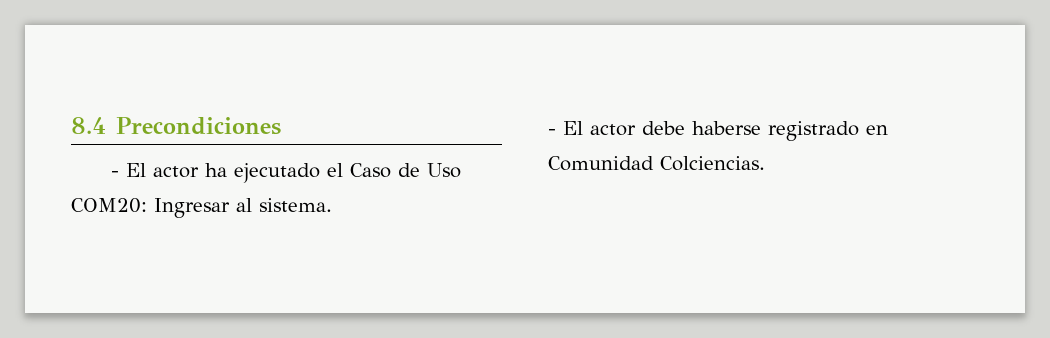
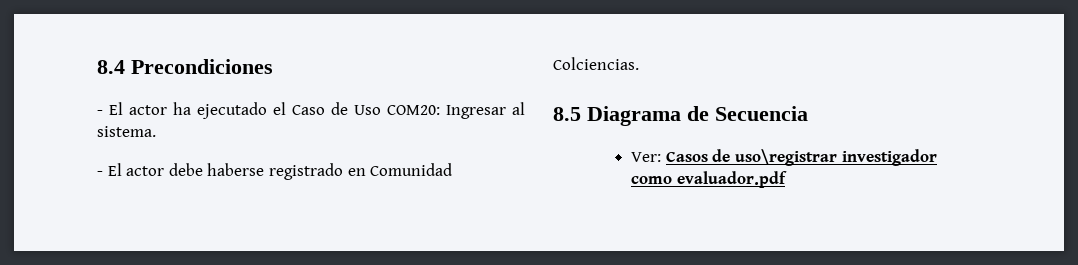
(765, 163) none -> [553,106,808,126] [631,149,937,166] [631,171,787,188] // 8.5 Diagrama de Secuencia // Ver: Casos de uso\registrar investigador como evaluador.pdf

